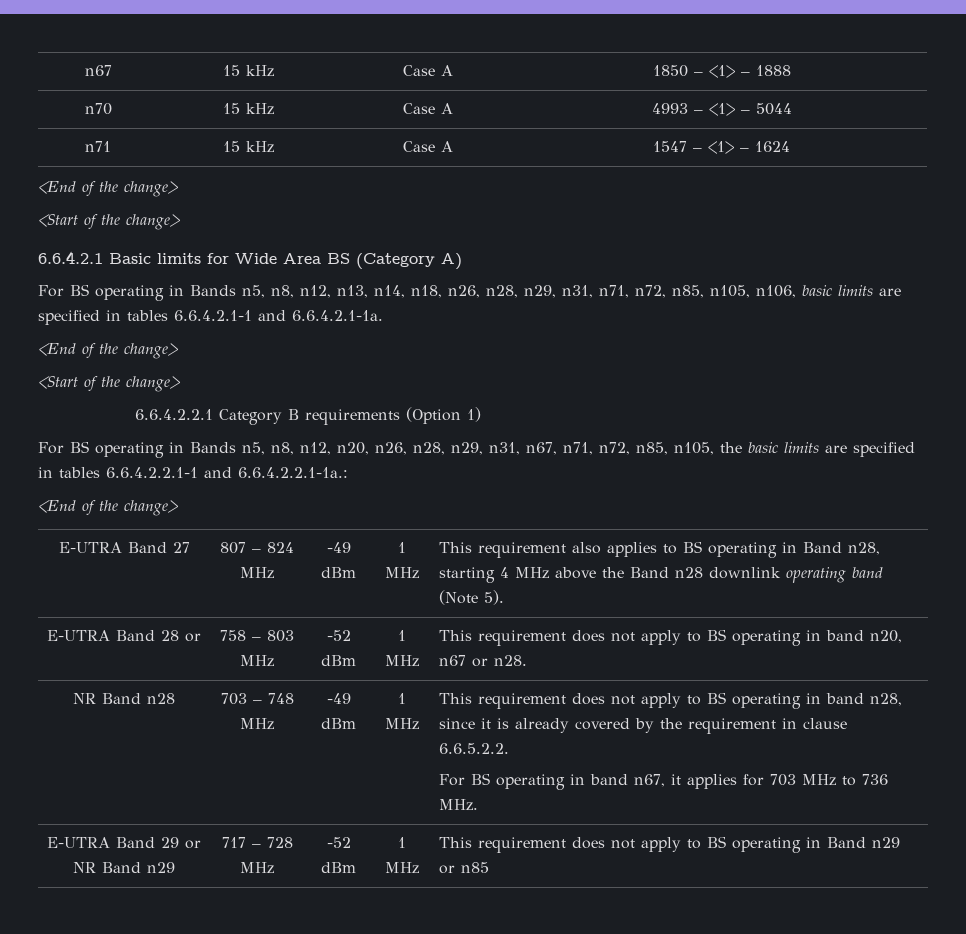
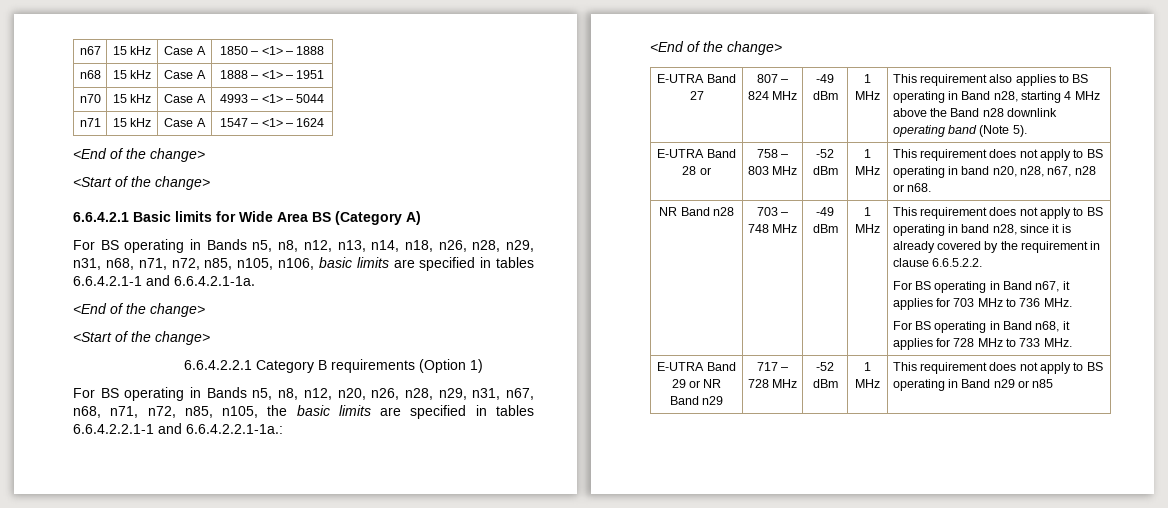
(791, 70) none -> [79,70,101,79] [112,70,152,79] [164,70,206,79] [219,70,325,79] // n68 | 15 kHz | Case A | 1888 – <1> – 1951
(593, 291) none -> [105,258,134,270] n68,
(557, 448) none -> [73,406,101,418] n68,
[438,655,527,667] n67 or n28. -> [1020,166,1096,177] [892,183,931,192] n28, n67, n28 or n68.
[589,774,628,785] band -> [1003,281,1033,290] Band
(478, 805) none -> [892,321,1070,333] [892,338,1072,350] // For BS operating in Band n68, it applies for 728 MHz to 733 MHz.

